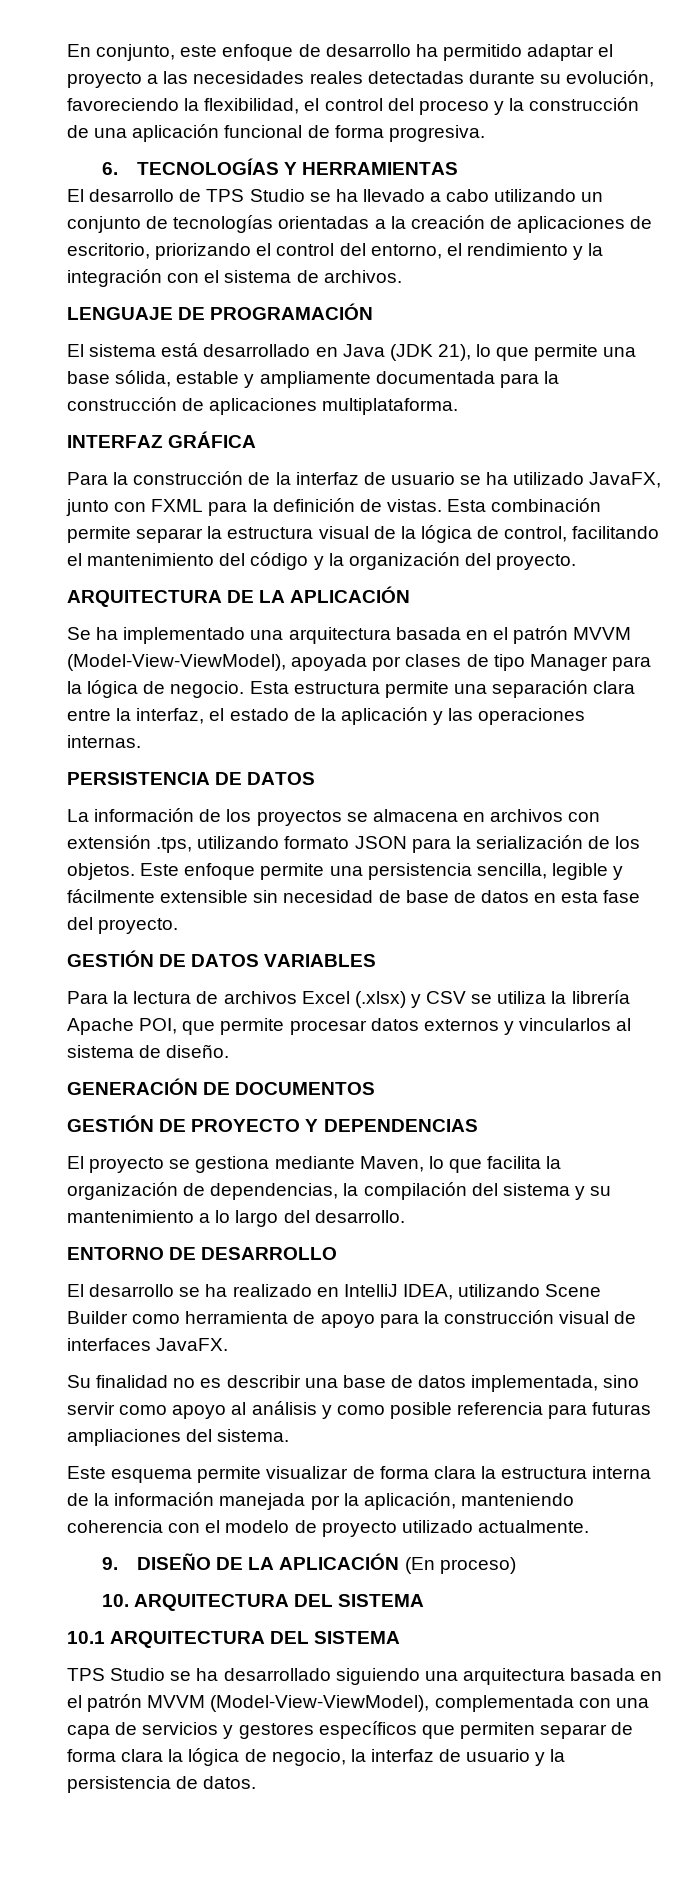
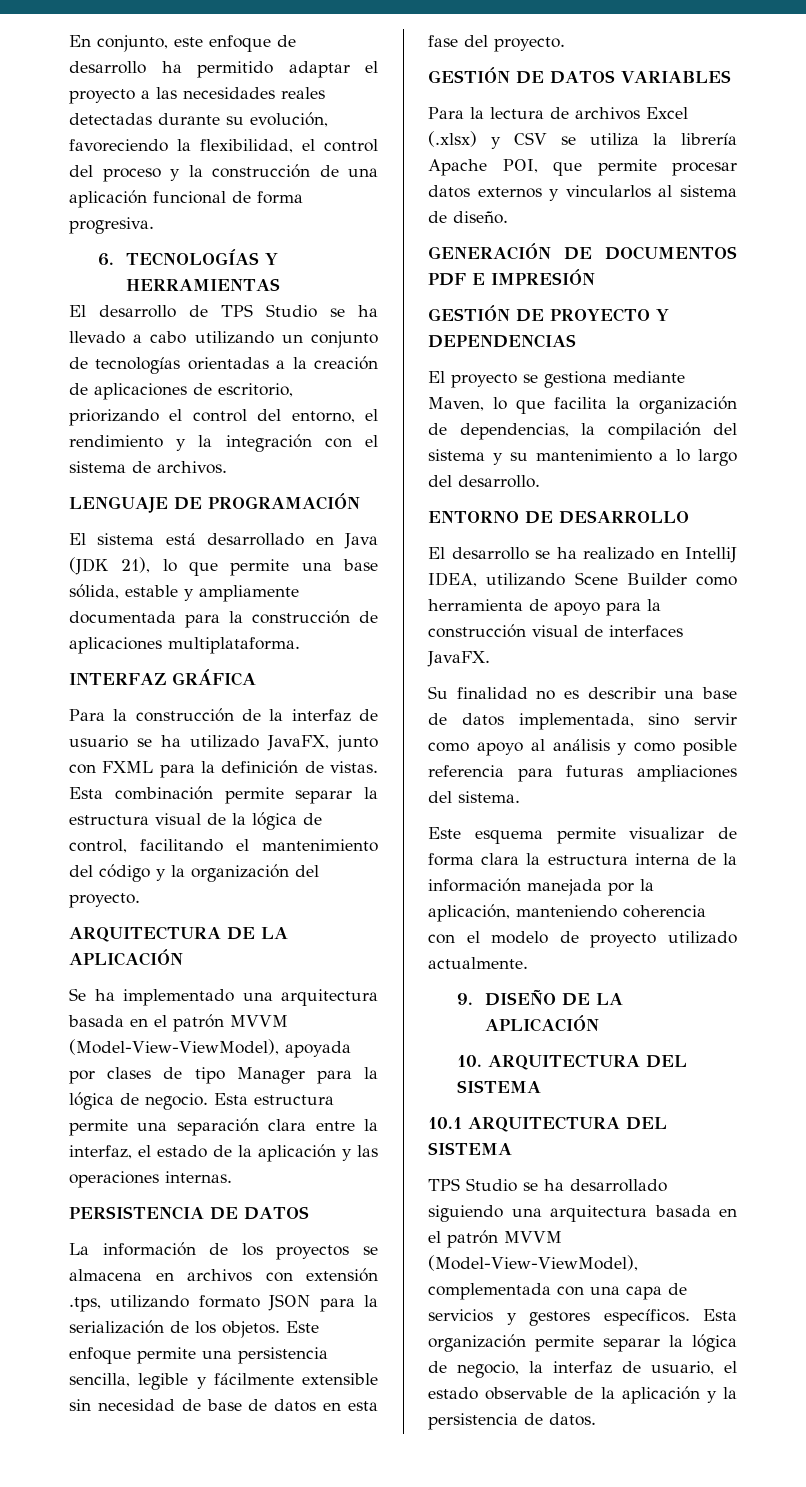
(376, 1088) none -> [428,269,595,286] PDF E IMPRESIÓN
[404,1557,516,1574] (En proceso) -> (600, 1023) none
[318,1721,634,1739] [67,1749,164,1762] específicos que permiten separar de forma clara -> [603,1309,737,1326] [428,1334,660,1352] específicos. Esta organización permite separar
[466,1749,531,1762] usuario -> [651,1361,737,1375] [428,1386,700,1404] usuario, el estado observable de la aplicación

